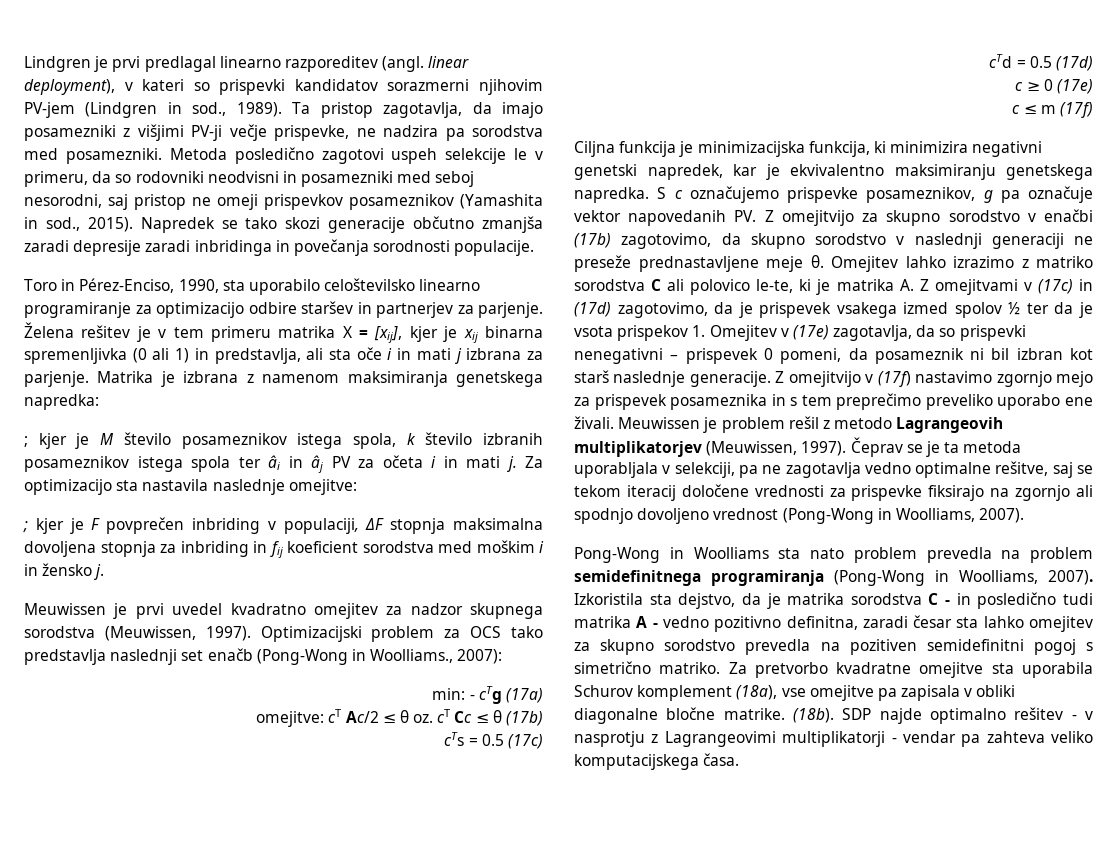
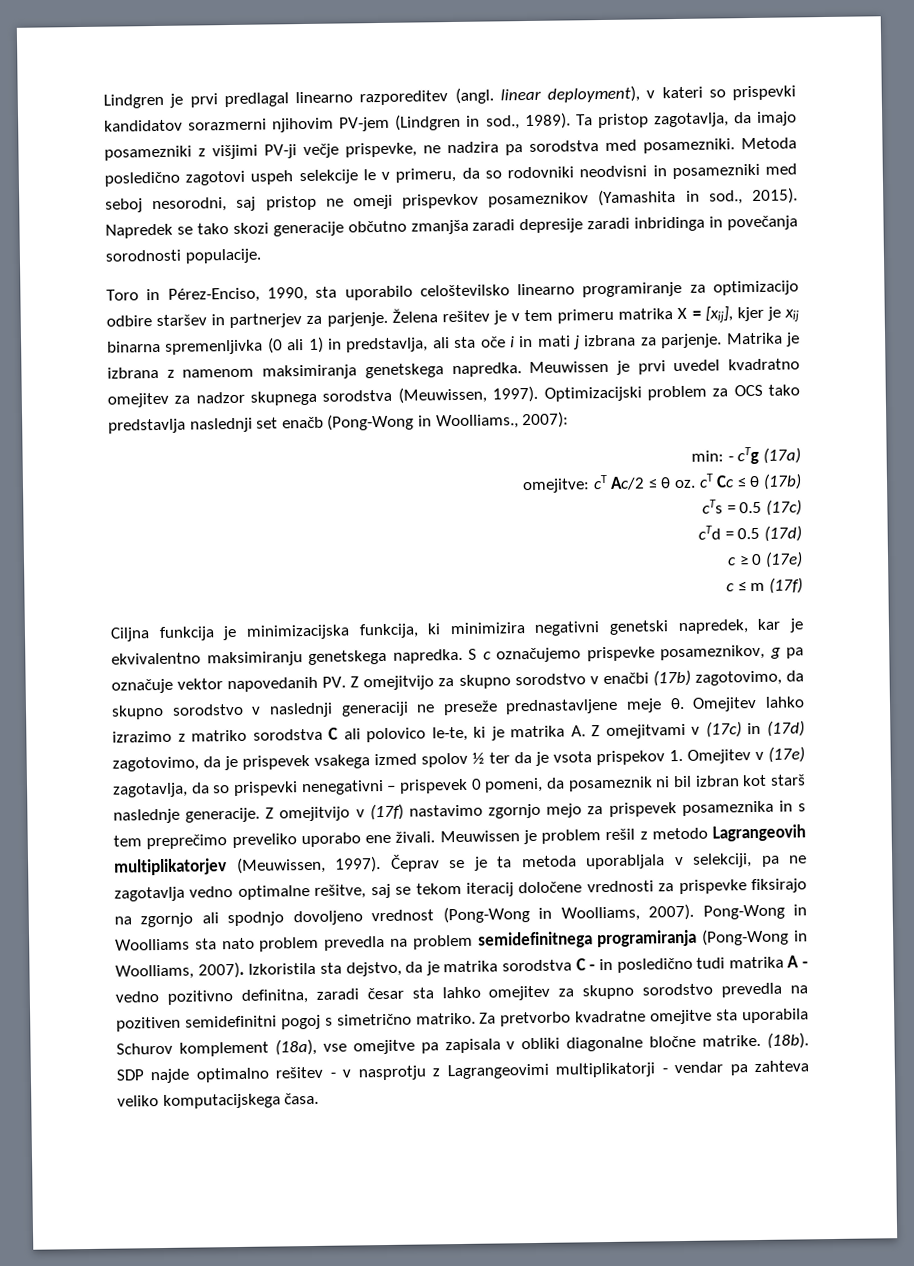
[24,394,99,410] [24,432,543,449] [24,455,543,473] [24,479,357,495] [23,517,543,534] [24,540,544,558] [24,563,105,580] napredka: // ; kjer je M število posameznikov istega spola, k število izbranih posameznikov istega spola ter âi in âj PV za očeta i in mati j. Za optimizacijo sta nastavila naslednje omejitve: // ; kjer je F povprečen inbriding v populaciji, ΔF stopnja maksimalna dovoljena stopnja za inbriding in fij koeficient sorodstva med moškim i in žensko j. // -> [451,362,522,378] napredka.
(1025, 515) // -> (695, 912) none

